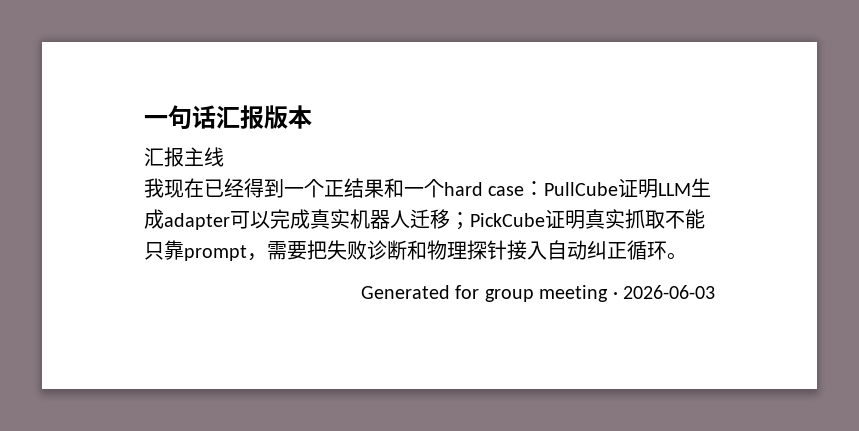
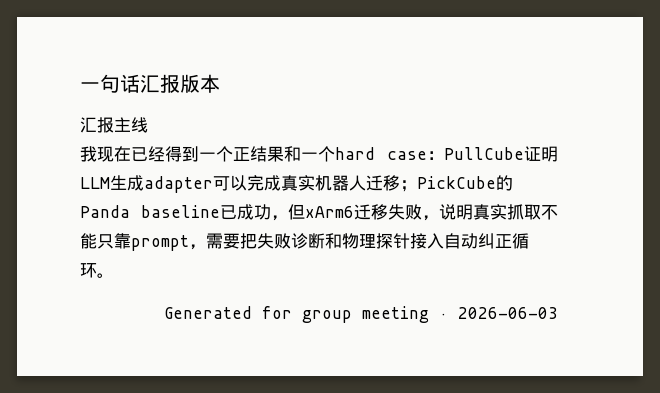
[545,209,565,229] 证 -> [496,175,513,191] [80,204,456,221] 的Panda baseline已成功，但xArm6迁移失败，说

